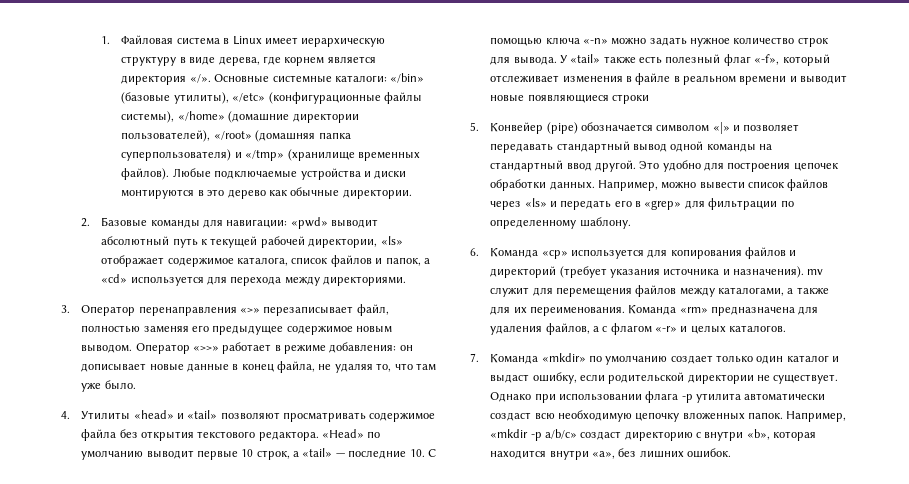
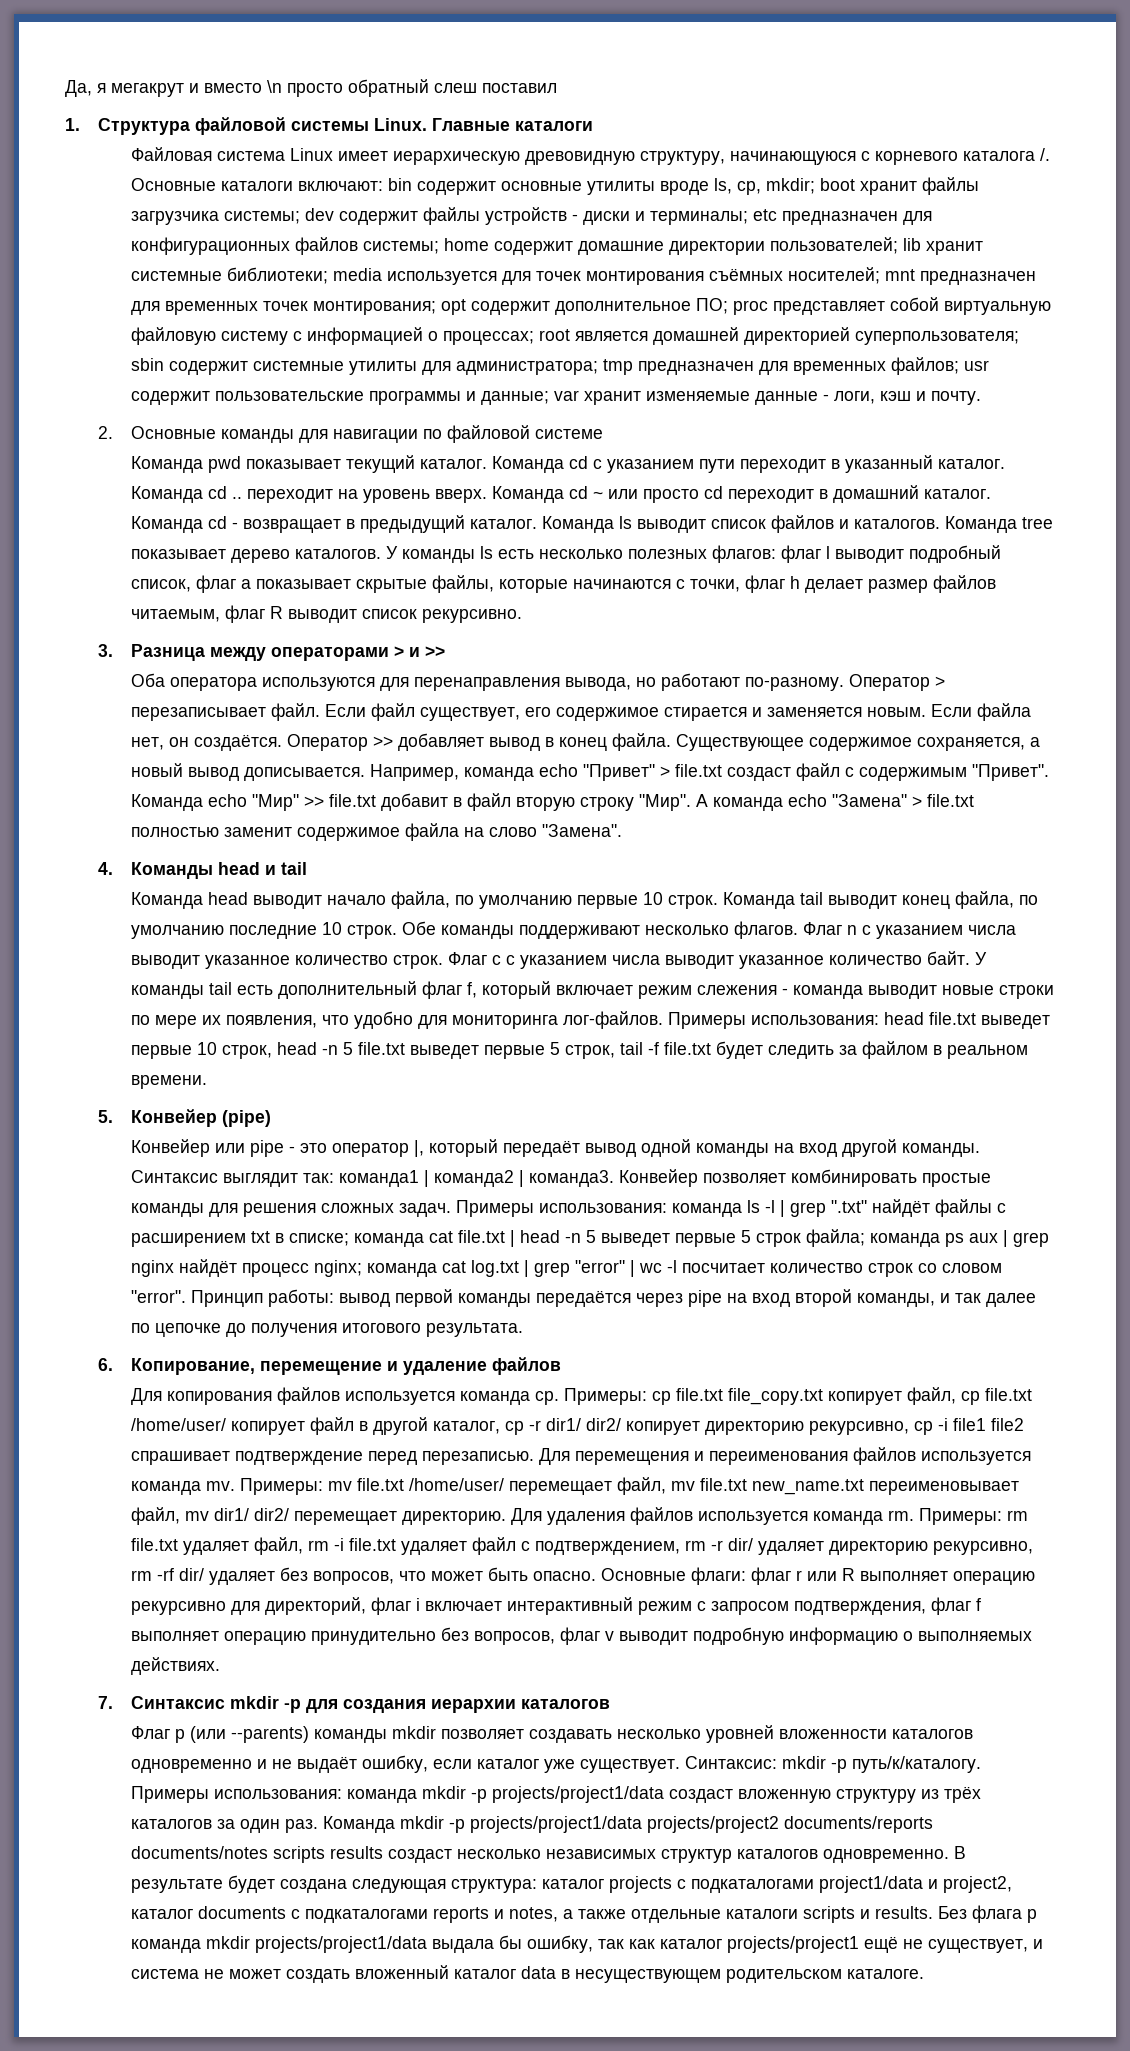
[101,36,111,44] 1. -> [65,79,557,97] [65,117,594,135] Да, я мегакрут и вместо \n просто обратный слеш поставил // 1. Структура файловой системы Linux. Главные каталоги //
[223,38,230,45] в -> (286, 156) none
[121,56,376,66] [121,73,425,85] [121,92,422,104] [121,111,359,123] [121,130,351,142] [121,149,420,161] [121,168,407,180] [121,187,412,199] структуру в виде дерева, где корнем является директория «/». Основные системные каталоги: «/bin» (базовые утилиты), «/etc» (конфигурационные файлы системы), «/home» (домашние директории пользователей), «/root» (домашняя папка суперпользователя) и «/tmp» (хранилище временных файлов). Любые подключаемые устройства и диски монтируются в это дерево как обычные директории. -> [525,148,1051,165] [131,177,980,195] [131,207,933,225] [131,237,984,255] [131,267,1037,285] [131,297,1052,315] [131,327,1020,345] [131,357,990,375] [131,390,982,405] древовидную структуру, начинающуюся с корневого каталога /. Основные каталоги включают: bin содержит основные утилиты вроде ls, cp, mkdir; boot хранит файлы загрузчика системы; dev содержит файлы устройств - диски и терминалы; etc предназначен для конфигурационных файлов системы; home содержит домашние директории пользователей; lib хранит системные библиотеки; media используется для точек монтирования съёмных носителей; mnt предназначен для временных точек монтирования; opt содержит дополнительное ПО; proc представляет собой виртуальную файловую систему с информацией о процессах; root является домашней директорией суперпользователя; sbin содержит системные утилиты для администратора; tmp предназначен для временных файлов; usr содержит пользовательские программы и данные; var хранит изменяемые данные - логи, кэш и почту.
[101,217,379,229] [101,236,403,248] [101,255,430,267] [101,274,407,286] [61,304,389,316] [81,325,393,335] [81,342,413,354] [81,361,436,373] [81,380,136,392] [61,410,436,422] [81,429,381,441] [81,448,436,460] [490,37,828,47] [490,54,830,66] [490,73,848,85] [490,94,649,104] [470,122,800,134] [490,141,773,153] [490,160,838,172] [490,179,829,191] [490,198,794,210] [490,217,631,229] [470,247,797,259] [490,266,824,278] [490,285,829,297] [490,305,819,316] [490,323,787,335] [470,353,840,365] [490,372,839,384] [490,391,826,403] [490,410,847,422] [490,429,817,441] [490,448,732,460] Базовые команды для навигации: «pwd» выводит абсолютный путь к текущей рабочей директории, «ls» отображает содержимое каталога, список файлов и папок, а «cd» используется для перехода между директориями. // 3. Оператор перенаправления «>» перезаписывает файл, полностью заменяя его предыдущее содержимое новым выводом. Оператор «>>» работает в режиме добавления: он дописывает новые данные в конец файла, не удаляя то, что там уже было. // 4. Утилиты «head» и «tail» позволяют просматривать содержимое файла без открытия текстового редактора. «Head» по умолчанию выводит первые 10 строк, а «tail» — последние 10. С помощью ключа «-n» можно задать нужное количество строк для вывода. У «tail» также есть полезный флаг «-f», который отслеживает изменения в файле в реальном времени и выводит новые появляющиеся строки // 5. Конвейер (pipe) обозначается символом «|» и позволяет передавать стандартный вывод одной команды на стандартный ввод другой. Это удобно для построения цепочек обработки данных. Например, можно вывести список файлов через «ls» и передать его в «grep» для фильтрации по определенному шаблону. // 6. Команда «cp» используется для копирования файлов и директорий (требует указания источника и назначения). mv служит для перемещения файлов между каталогами, а также для их переименования. Команда «rm» предназначена для удаления файлов, а с флагом «-r» и целых каталогов. // 7. Команда «mkdir» по умолчанию создает только один каталог и выдаст ошибку, если родительской директории не существует. Однако при использовании флага -p утилита автоматически создаст всю необходимую цепочку вложенных папок. Например, «mkdir -p a/b/c» создаст директорию c внутри «b», которая находится внутри «a», без лишних ошибок. -> [131,425,604,443] [131,455,1006,473] [131,485,992,503] [131,515,1054,533] [131,545,1002,563] [131,575,997,593] [131,605,523,623] [98,644,446,661] [131,673,946,691] [131,703,1032,721] [131,733,1041,751] [131,763,1050,781] [131,793,975,811] [131,823,623,841] [98,862,308,879] [131,891,1039,909] [131,921,1017,939] [131,951,988,969] [131,981,1055,999] [131,1011,1051,1029] [131,1041,1029,1059] [131,1075,208,1089] [98,1109,272,1127] [131,1139,981,1157] [131,1169,992,1187] [131,1199,1007,1217] [131,1229,1050,1247] [131,1259,1003,1277] [131,1289,1037,1307] [131,1323,524,1337] [98,1357,562,1375] [131,1387,1033,1405] [131,1417,1025,1435] [131,1447,1032,1465] [131,1477,1020,1495] [131,1507,1029,1525] [131,1537,1034,1555] [131,1567,1036,1585] [131,1597,982,1615] [131,1627,1033,1645] [131,1657,221,1675] [98,1696,611,1713] [131,1725,974,1743] [131,1755,982,1773] [131,1786,982,1803] [131,1816,934,1833] [131,1846,967,1863] [131,1875,1013,1893] [131,1905,1038,1923] [131,1935,1044,1953] [131,1965,925,1983] Основные команды для навигации по файловой системе // Команда pwd показывает текущий каталог. Команда cd с указанием пути переходит в указанный каталог. Команда cd .. переходит на уровень вверх. Команда cd ~ или просто cd переходит в домашний каталог. Команда cd - возвращает в предыдущий каталог. Команда ls выводит список файлов и каталогов. Команда tree показывает дерево каталогов. У команды ls есть несколько полезных флагов: флаг l выводит подробный список, флаг a показывает скрытые файлы, которые начинаются с точки, флаг h делает размер файлов читаемым, флаг R выводит список рекурсивно. // 3. Разница между операторами > и >> // Оба оператора используются для перенаправления вывода, но работают по-разному. Оператор > перезаписывает файл. Если файл существует, его содержимое стирается и заменяется новым. Если файла нет, он создаётся. Оператор >> добавляет вывод в конец файла. Существующее содержимое сохраняется, а новый вывод дописывается. Например, команда echo "Привет" > file.txt создаст файл с содержимым "Привет". Команда echo "Мир" >> file.txt добавит в файл вторую строку "Мир". А команда echo "Замена" > file.txt полностью заменит содержимое файла на слово "Замена". // 4. Команды head и tail // Команда head выводит начало файла, по умолчанию первые 10 строк. Команда tail выводит конец файла, по умолчанию последние 10 строк. Обе команды поддерживают несколько флагов. Флаг n с указанием числа выводит указанное количество строк. Флаг c с указанием числа выводит указанное количество байт. У команды tail есть дополнительный флаг f, который включает режим слежения - команда выводит новые строки по мере их появления, что удобно для мониторинга лог-файлов. Примеры использования: head file.txt выведет первые 10 строк, head -n 5 file.txt выведет первые 5 строк, tail -f file.txt будет следить за файлом в реальном времени. // 5. Конвейер (pipe) // Конвейер или pipe - это оператор |, который передаёт вывод одной команды на вход другой команды. Синтаксис выглядит так: команда1 | команда2 | команда3. Конвейер позволяет комбинировать простые команды для решения сложных задач. Примеры использования: команда ls -l | grep ".txt" найдёт файлы с расширением txt в списке; команда cat file.txt | head -n 5 выведет первые 5 строк файла; команда ps aux | grep nginx найдёт процесс nginx; команда cat log.txt | grep "error" | wc -l посчитает количество строк со словом "error". Принцип работы: вывод первой команды передаётся через pipe на вход второй команды, и так далее по цепочке до получения итогового результата. // 6. Копирование, перемещение и удаление файлов // Для копирования файлов используется команда cp. Примеры: cp file.txt file_copy.txt копирует файл, cp file.txt /home/user/ копирует файл в другой каталог, cp -r dir1/ dir2/ копирует директорию рекурсивно, cp -i file1 file2 спрашивает подтверждение перед перезаписью. Для перемещения и переименования файлов используется команда mv. Примеры: mv file.txt /home/user/ перемещает файл, mv file.txt new_name.txt переименовывает файл, mv dir1/ dir2/ перемещает директорию. Для удаления файлов используется команда rm. Примеры: rm file.txt удаляет файл, rm -i file.txt удаляет файл с подтверждением, rm -r dir/ удаляет директорию рекурсивно, rm -rf dir/ удаляет без вопросов, что может быть опасно. Основные флаги: флаг r или R выполняет операцию рекурсивно для директорий, флаг i включает интерактивный режим с запросом подтверждения, флаг f выполняет операцию принудительно без вопросов, флаг v выводит подробную информацию о выполняемых действиях. // 7. Синтаксис mkdir -p для создания иерархии каталогов // Флаг p (или --parents) команды mkdir позволяет создавать несколько уровней вложенности каталогов одновременно и не выдаёт ошибку, если каталог уже существует. Синтаксис: mkdir -p путь/к/каталогу. Примеры использования: команда mkdir -p projects/project1/data создаст вложенную структуру из трёх каталогов за один раз. Команда mkdir -p projects/project1/data projects/project2 documents/reports documents/notes scripts results создаст несколько независимых структур каталогов одновременно. В результате будет создана следующая структура: каталог projects с подкаталогами project1/data и project2, каталог documents с подкаталогами reports и notes, а также отдельные каталоги scripts и results. Без флага p команда mkdir projects/project1/data выдала бы ошибку, так как каталог projects/project1 ещё не существует, и система не может создать вложенный каталог data в несуществующем родительском каталоге.

